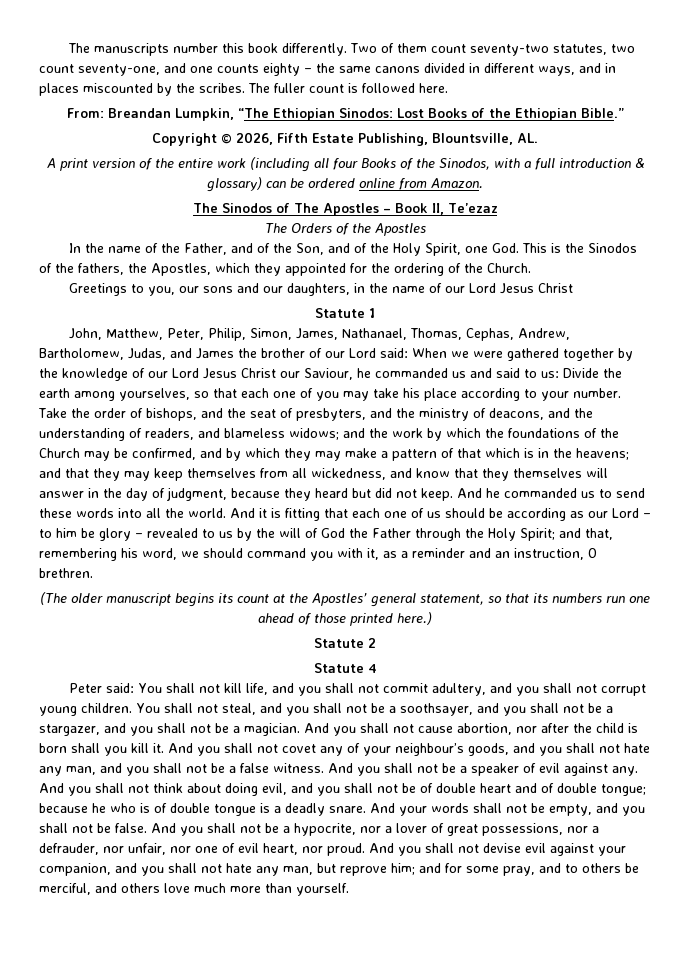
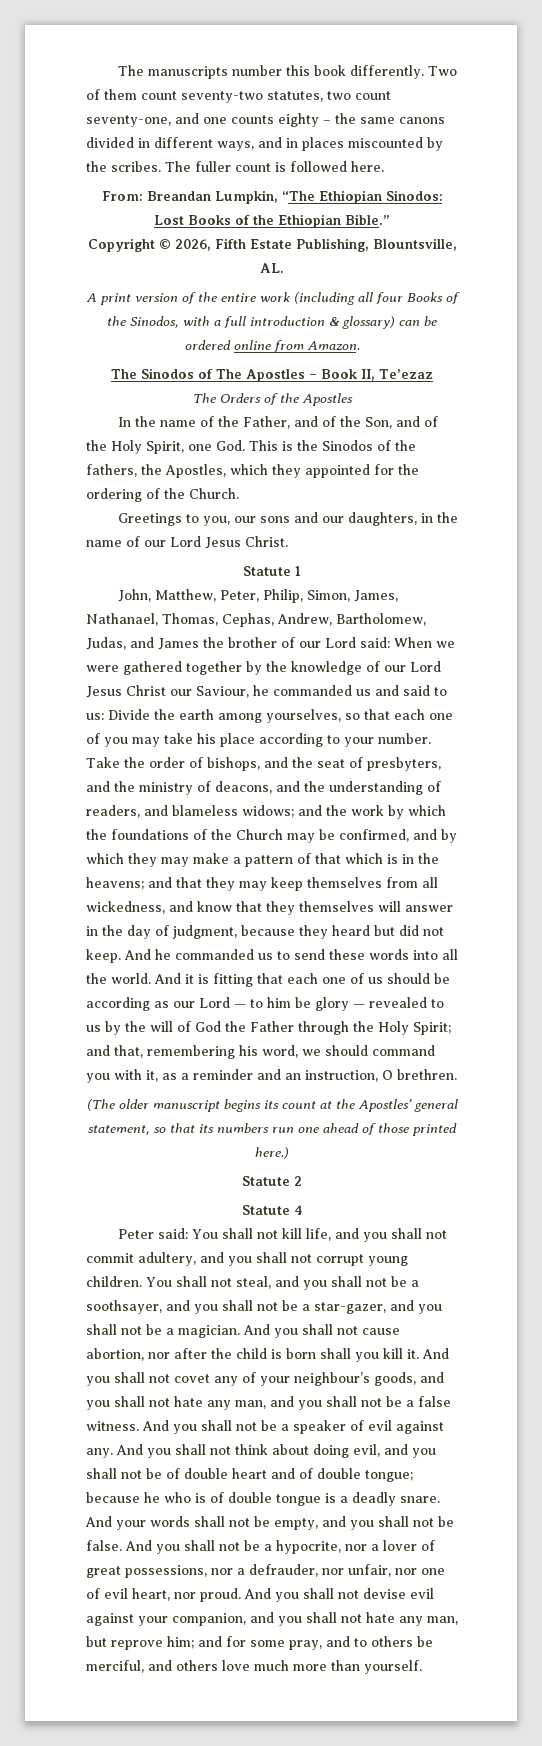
[538,283,574,293] Christ -> [245,536,288,547] Christ.
[643,513,651,518] – -> [234,1004,246,1008] —
[135,533,143,538] – -> [353,1004,365,1008] —
[39,724,100,736] stargazer, -> [314,1302,386,1314] star-gazer,

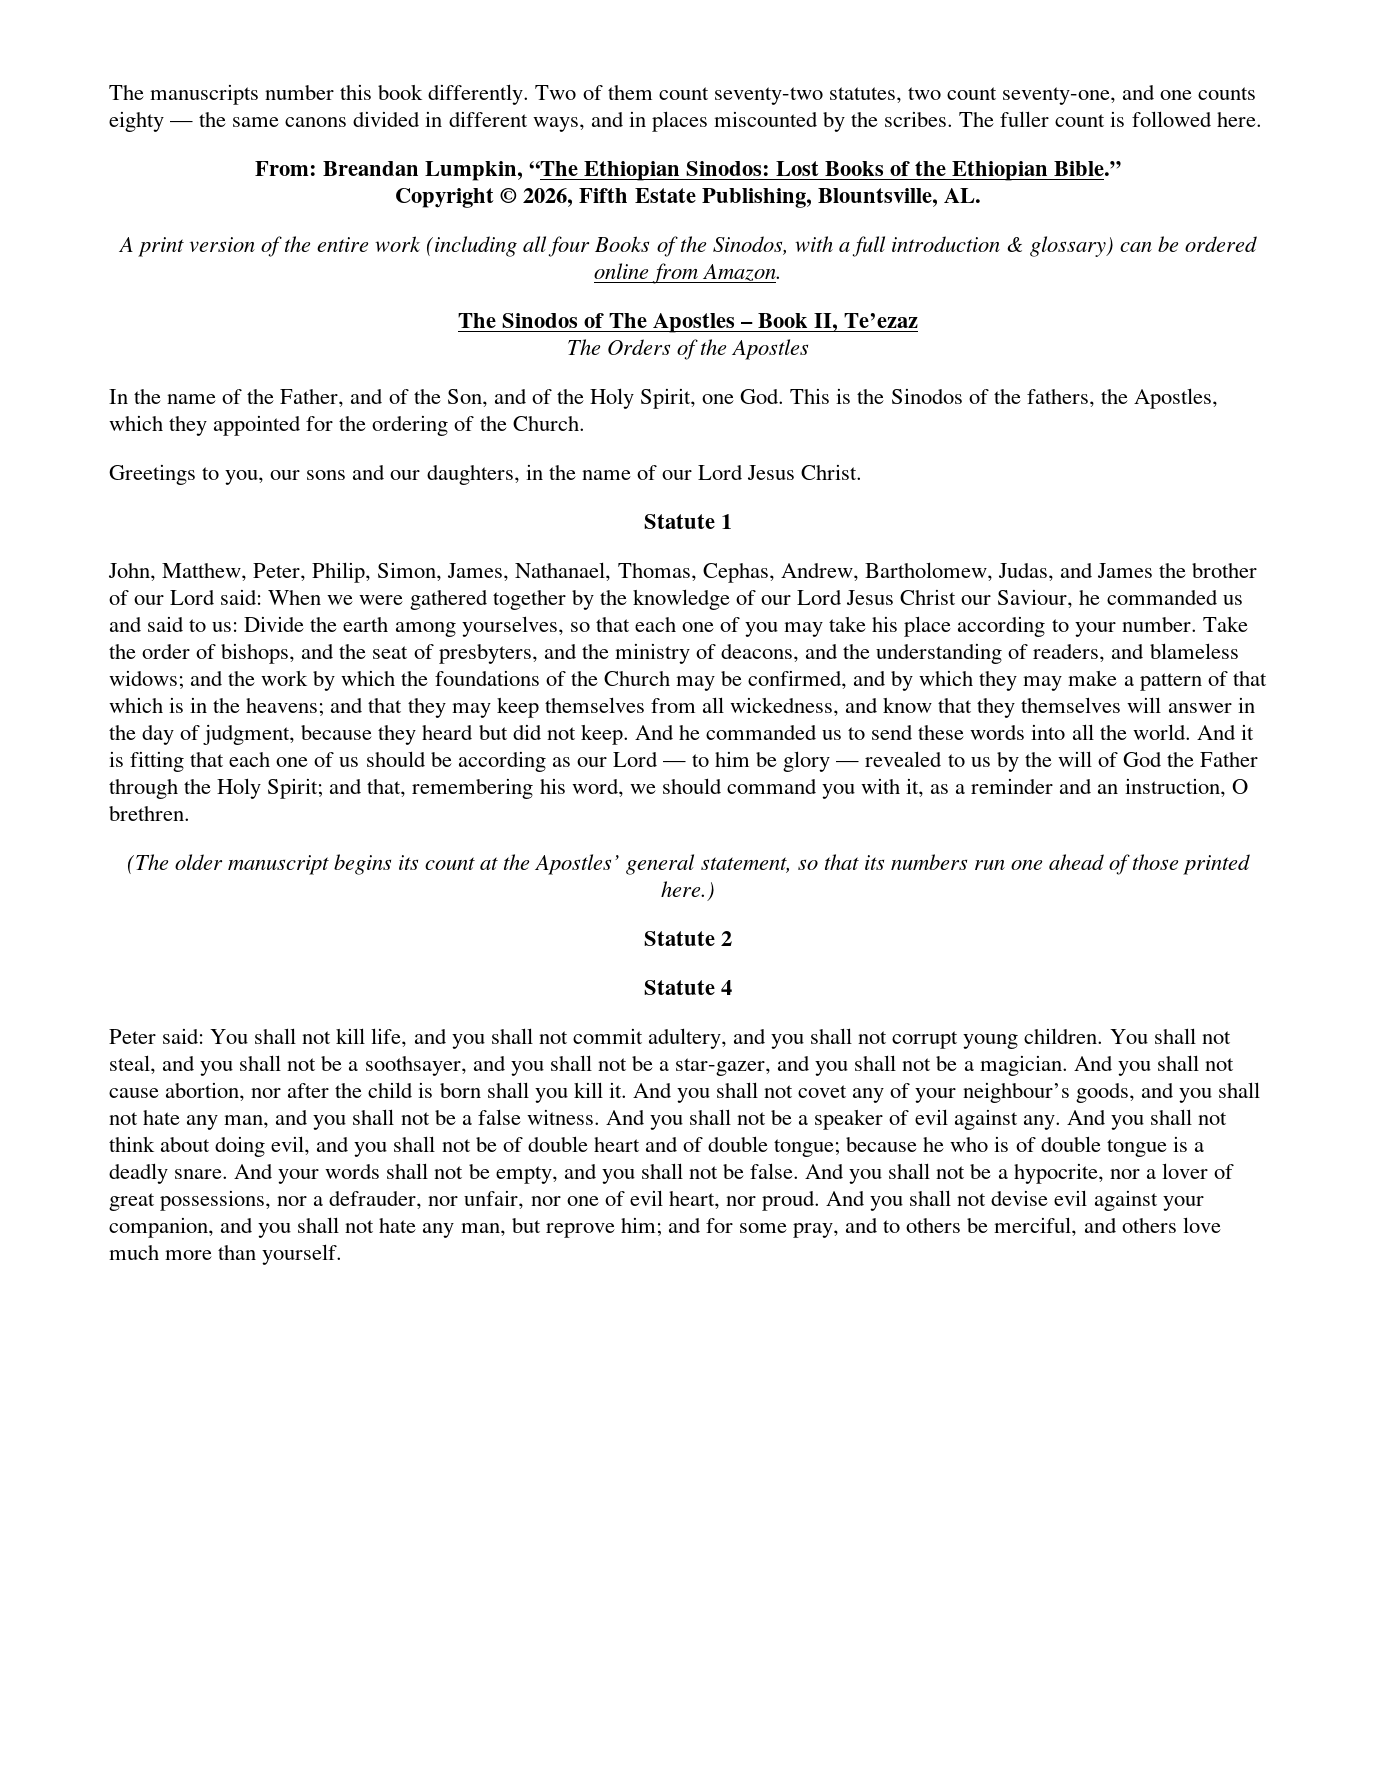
[323,120,331,124] – -> [170,121,194,127] —

